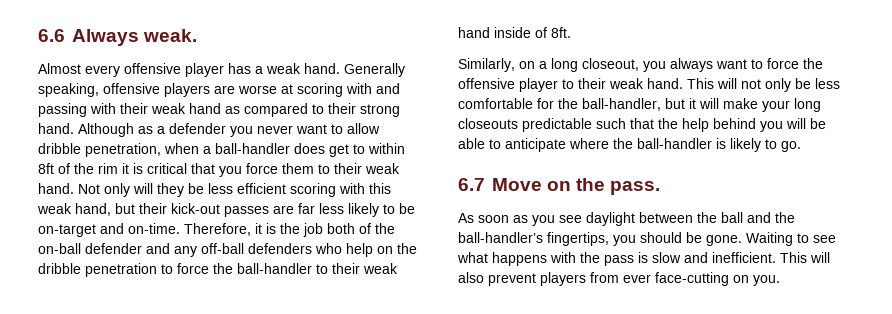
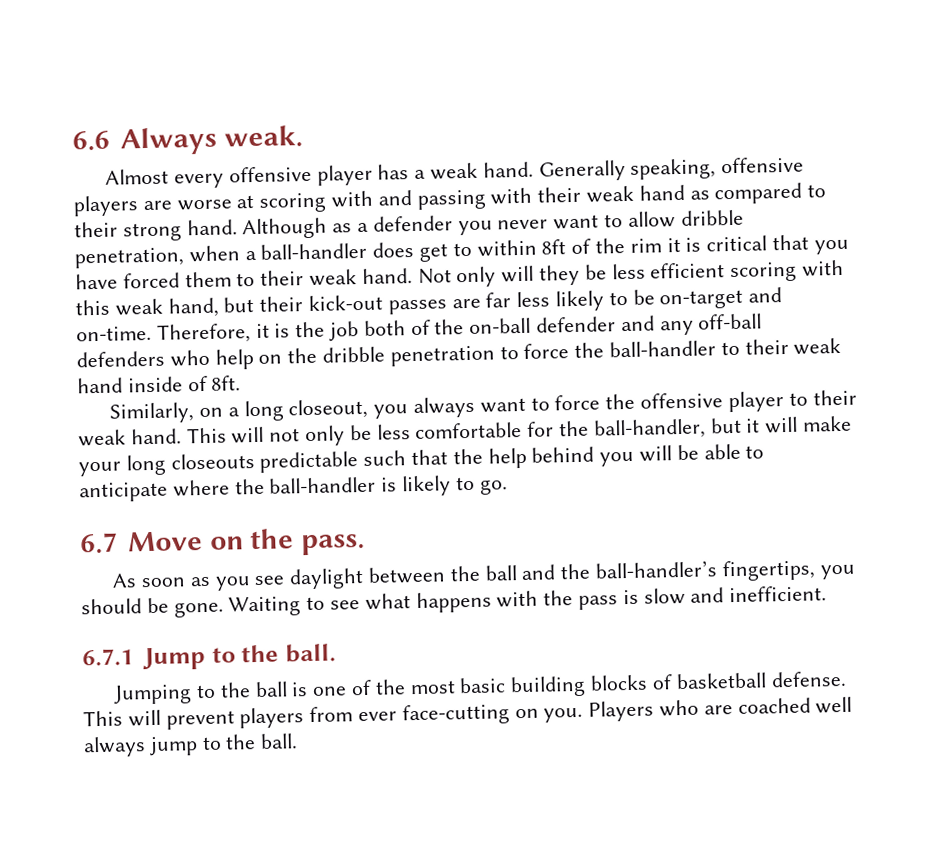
[246,163,278,174] force -> [75,272,180,290] have forced
[780,252,830,263] [458,272,484,283] This will also -> [82,643,336,671] [113,670,847,705] [83,709,161,727] // 6.7.1 Jump to the ball. // Jumping to the ball is one of the most basic building blocks of basketball defense. This will
(780, 280) none -> [588,696,853,722] [83,733,299,758] Players who are coached well always jump to the ball.

